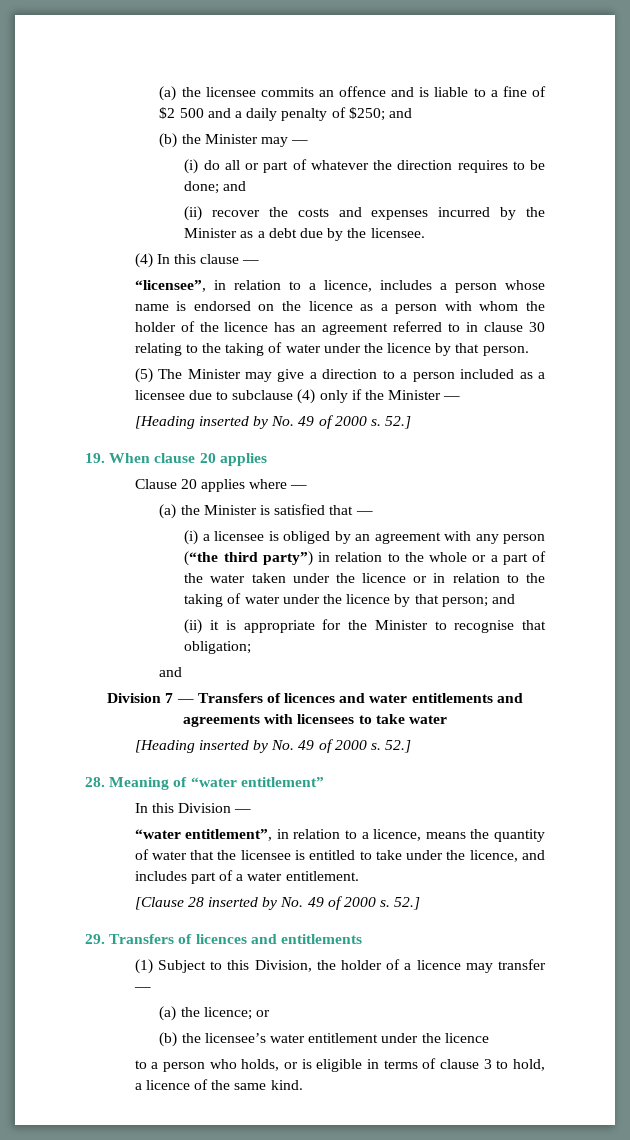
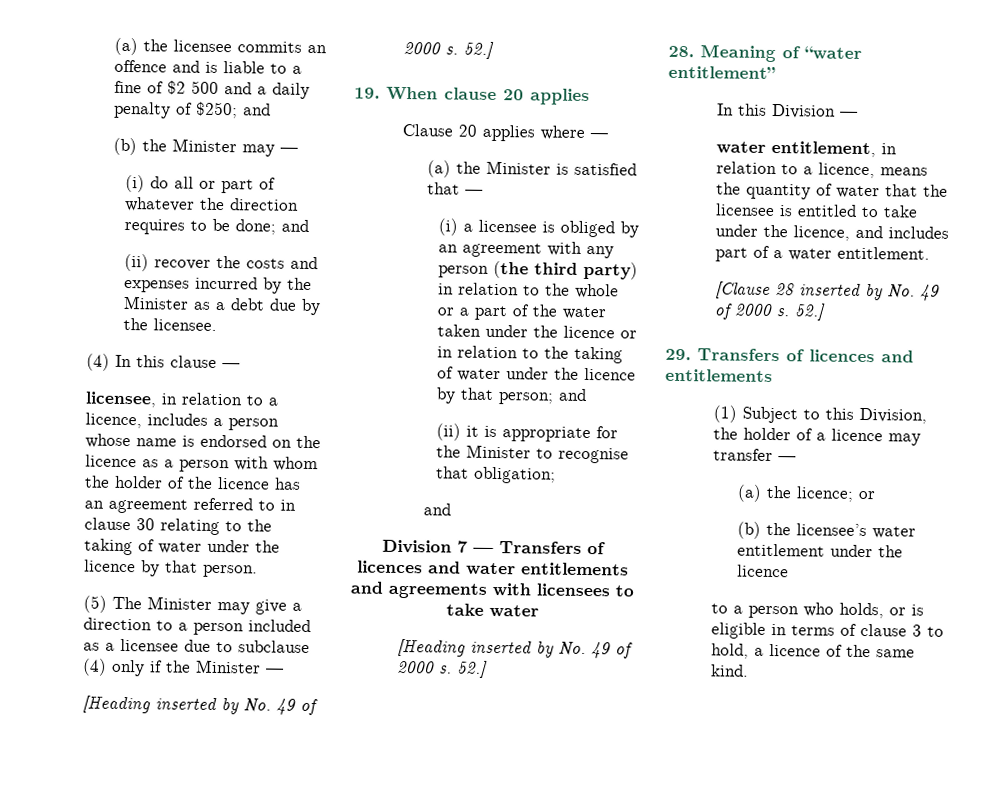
[134,280,206,292] “licensee”, -> [85,391,158,408] licensee,
[184,551,313,566] (“the third party”) -> [493,260,639,280] (the third party)
[134,829,273,841] “water entitlement”, -> [716,140,877,158] water entitlement,

